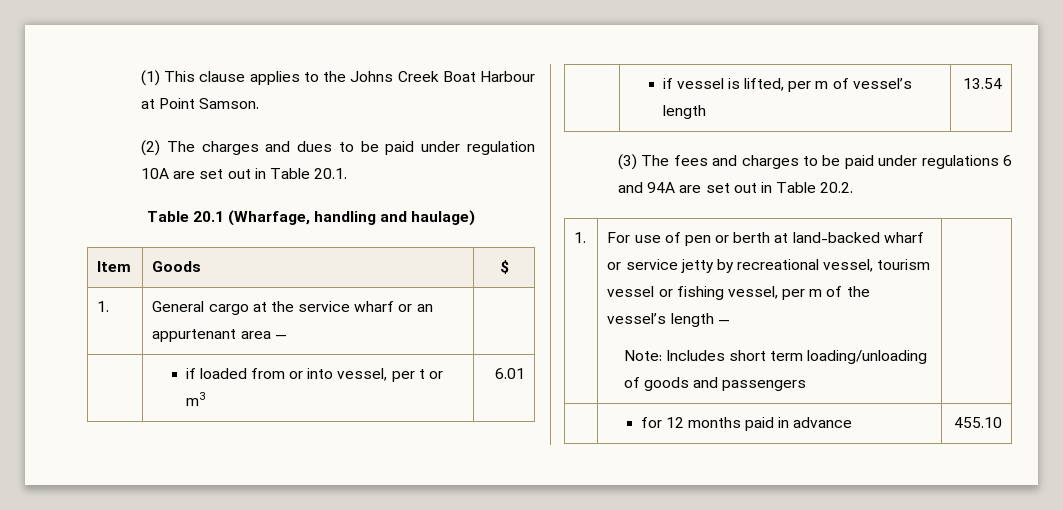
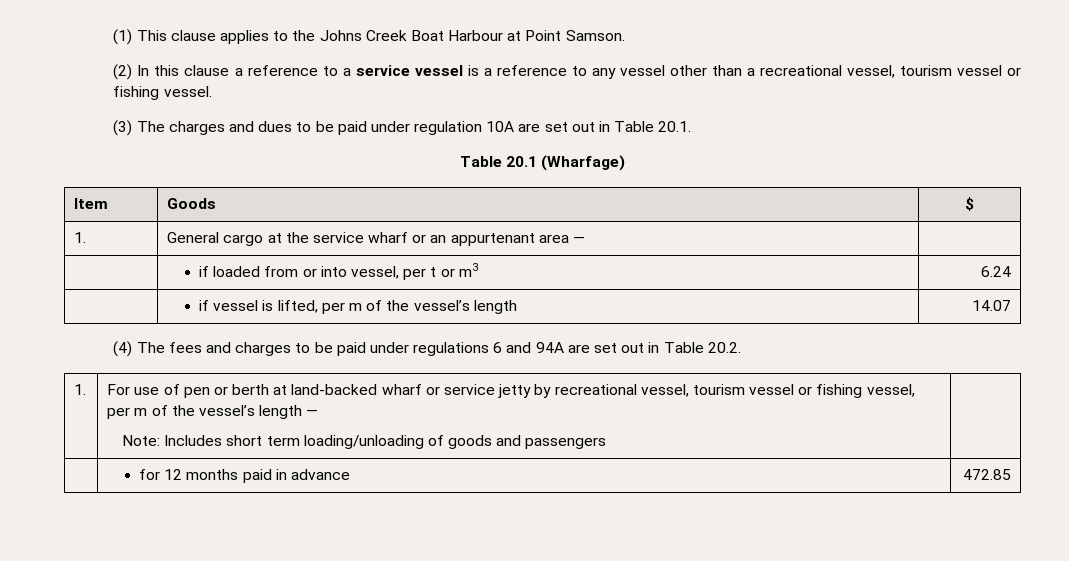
(160, 148) none -> [137,65,1021,79] [113,86,212,100] [113,120,133,136] In this clause a reference to a service vessel is a reference to any vessel other than a recreational vessel, tourism vessel or fishing vessel. // (3)
[227,210,476,226] (Wharfage, handling and haulage) -> [541,155,626,171] (Wharfage)
[494,368,525,379] 6.01 -> [980,266,1011,277] 6.24
(849, 83) none -> [386,300,410,311] the
[962,78,1002,89] [617,154,637,170] 13.54 // (3) -> [971,300,1011,311] [113,341,133,357] 14.07 // (4)
[953,417,1002,428] 455.10 -> [962,469,1011,480] 472.85

